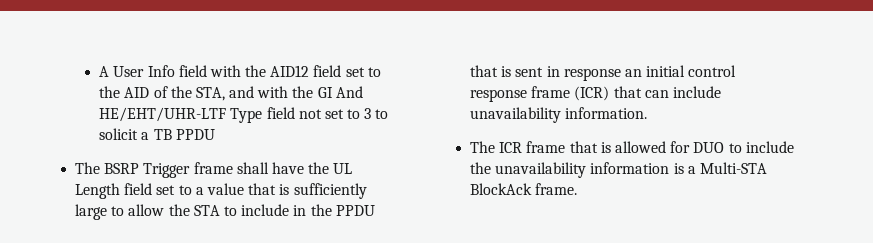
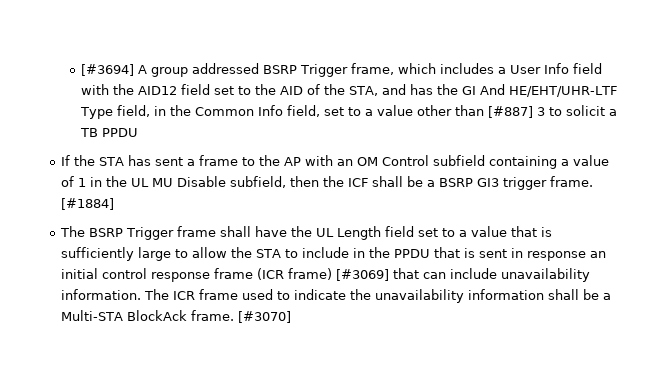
[99,66,110,77] A -> [81,63,507,77] [#3694] A group addressed BSRP Trigger frame, which includes a
[257,86,289,98] with -> [410,84,434,95] has
[266,107,361,119] field not set to -> [117,105,534,118] field, in the Common Info field, set to a value other than [#887]
(215, 134) none -> [61,155,610,169] [61,176,594,190] [61,198,115,210] // If the STA has sent a frame to the AP with an OM Control subfield containing a value of 1 in the UL MU Disable subfield, then the ICF shall be a BSRP GI3 trigger frame. [#1884]
[574,86,610,101] (ICR) -> [257,268,390,281] (ICR frame) [#3069]
(648, 113) // -> (142, 294) none
[569,141,794,153] that is allowed for DUO to include -> [242,289,347,300] used to indicate
[673,163,684,174] is -> [548,289,600,300] shall be
(578, 189) none -> [238,311,292,323] [#3070]

